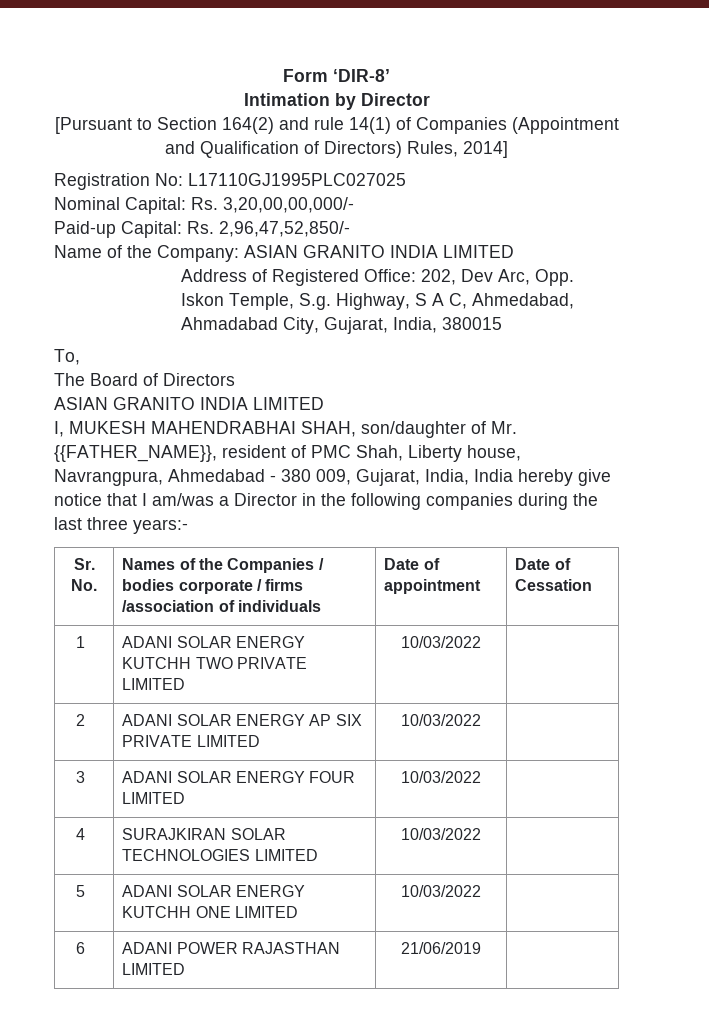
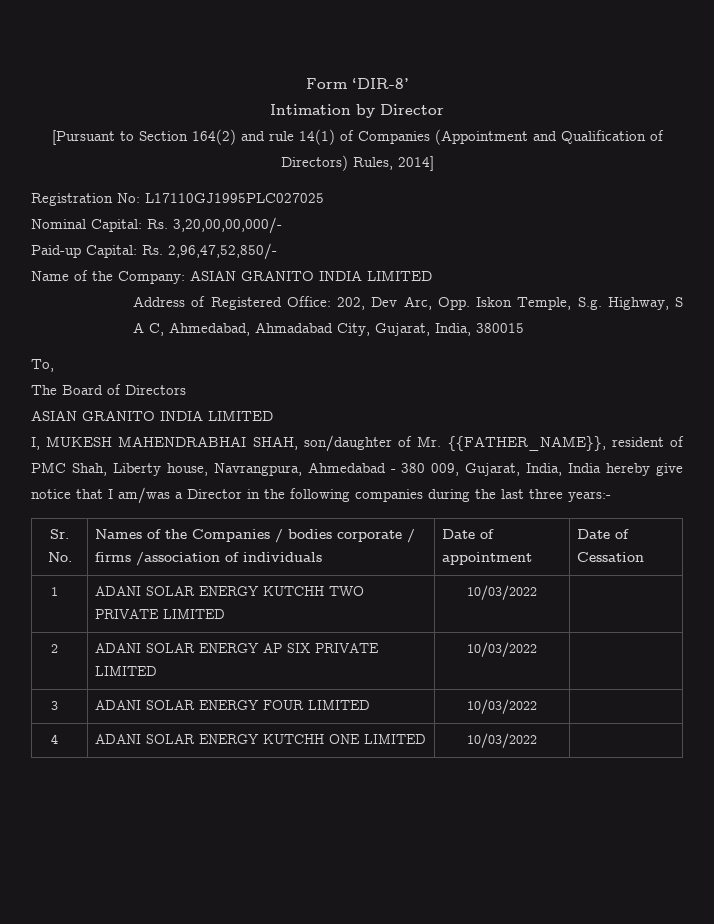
[122,828,286,840] [122,849,318,861] [401,828,481,840] [75,885,85,897] | SURAJKIRAN SOLAR TECHNOLOGIES LIMITED | 10/03/2022 | // 5 -> (59, 739) none
[75,942,85,954] [122,942,341,954] [122,963,186,975] [401,942,481,954] // 6 | ADANI POWER RAJASTHAN LIMITED | 21/06/2019 | -> (537, 740) none

